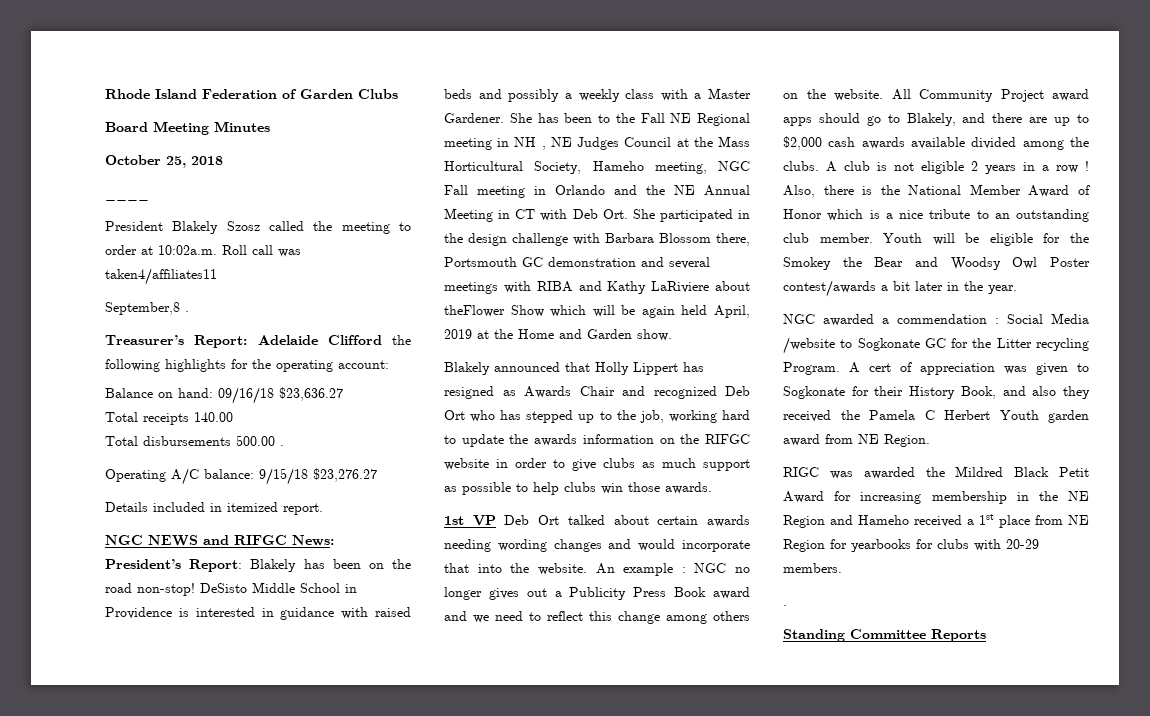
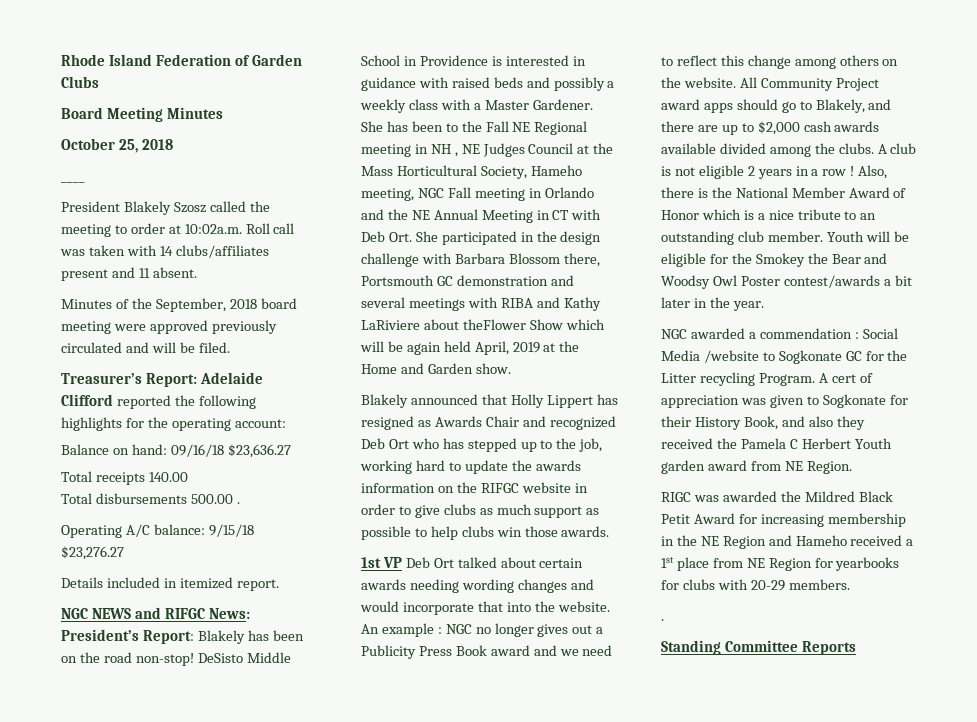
[105,268,217,285] [105,302,189,315] taken4/affiliates11 // September,8 . -> [88,245,269,258] [61,267,197,281] [61,298,297,312] [61,320,277,334] [61,342,230,353] taken with 14 clubs/affiliates present and 11 absent. // Minutes of the September, 2018 board meeting were approved previously circulated and will be filed.
(382, 340) none -> [116,395,171,409] reported

